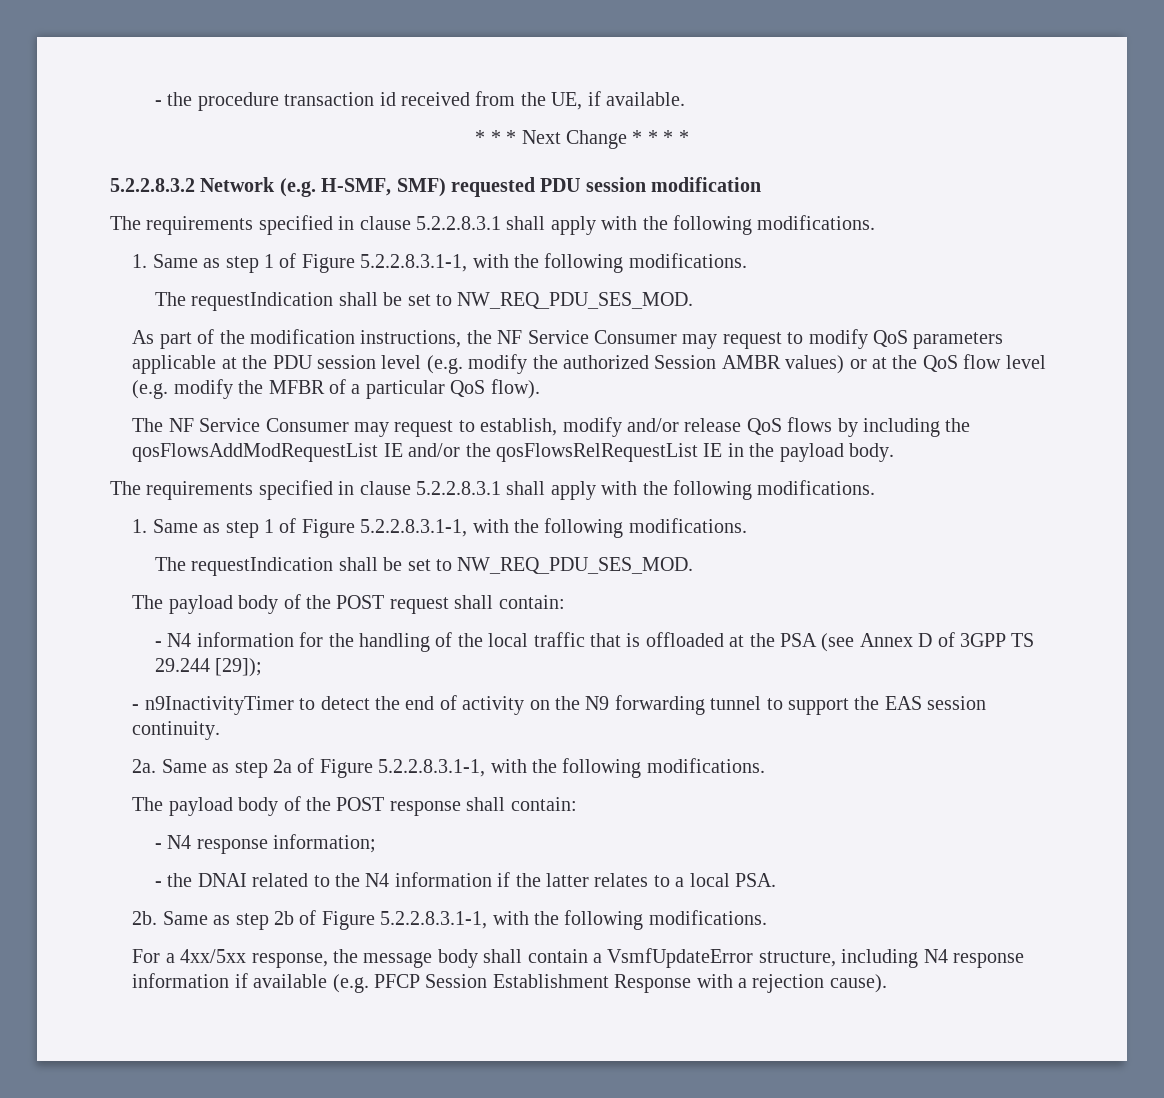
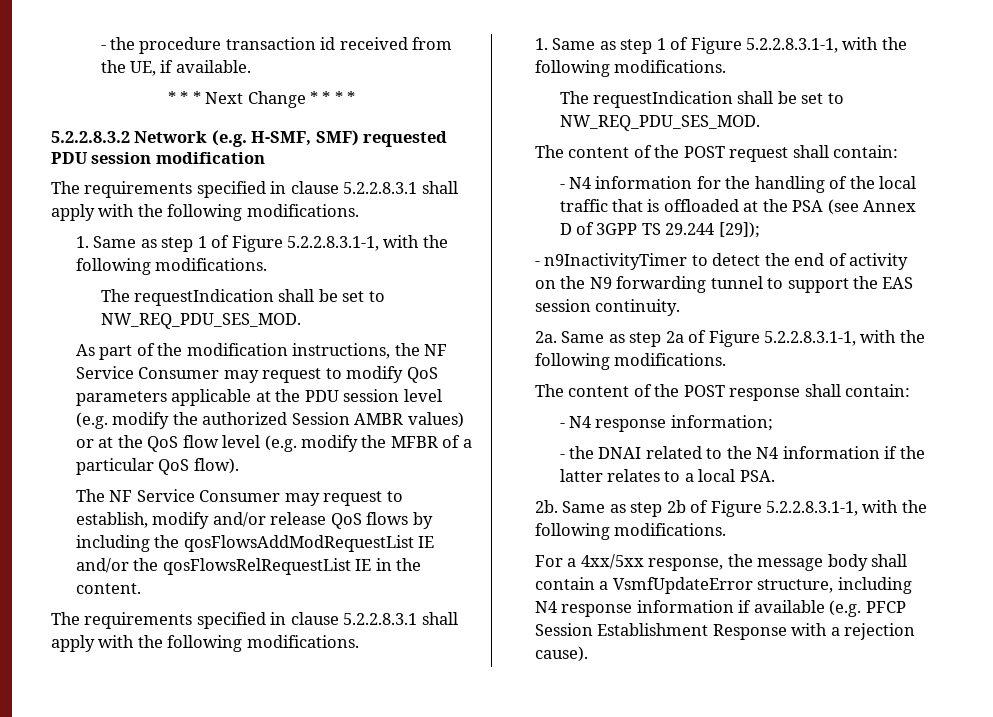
[779,443,895,462] payload body. -> [75,583,141,594] content.
[168,595,279,614] payload body -> [568,147,630,158] content
[168,797,279,816] payload body -> [568,386,630,397] content

